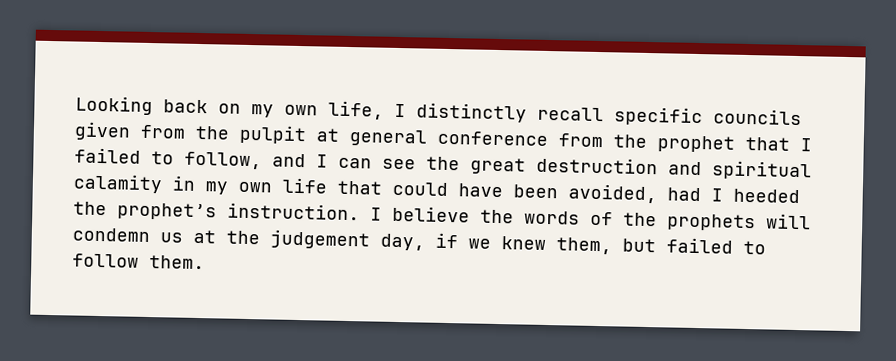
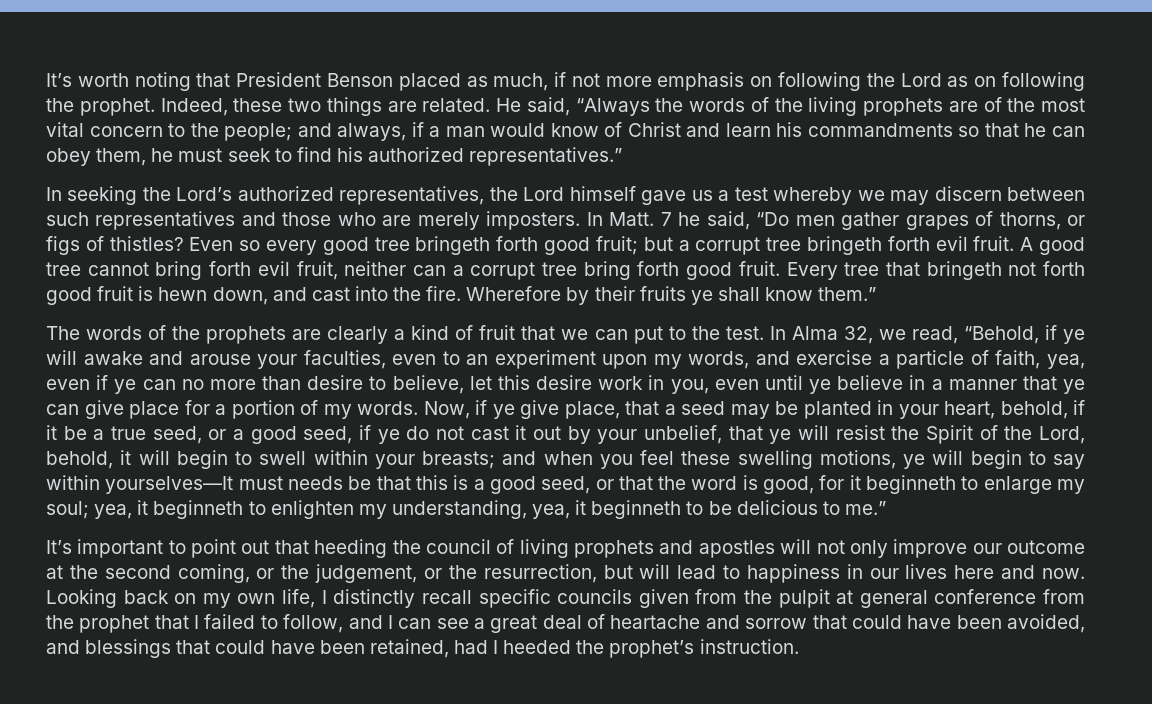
(75, 105) none -> [46,72,1085,91] [46,97,1085,116] [46,122,1085,141] [46,147,623,166] [46,186,1086,205] [46,211,1086,230] [46,236,1086,255] [46,261,1086,280] [46,286,877,305] [46,325,1085,344] [46,350,1085,369] [46,375,1085,394] [46,400,1085,419] [46,425,1085,444] [46,450,1085,469] [46,475,1085,494] [46,500,886,519] [46,539,1085,558] [46,564,1086,583] It’s worth noting that President Benson placed as much, if not more emphasis on following the Lord as on following the prophet. Indeed, these two things are related. He said, “Always the words of the living prophets are of the most vital concern to the people; and always, if a man would know of Christ and learn his commandments so that he can obey them, he must seek to find his authorized representatives.” // In seeking the Lord’s authorized representatives, the Lord himself gave us a test whereby we may discern between such representatives and those who are merely imposters. In Matt. 7 he said, “Do men gather grapes of thorns, or figs of thistles? Even so every good tree bringeth forth good fruit; but a corrupt tree bringeth forth evil fruit. A good tree cannot bring forth evil fruit, neither can a corrupt tree bring forth good fruit. Every tree that bringeth not forth good fruit is hewn down, and cast into the fire. Wherefore by their fruits ye shall know them.” // The words of the prophets are clearly a kind of fruit that we can put to the test. In Alma 32, we read, “Behold, if ye will awake and arouse your faculties, even to an experiment upon my words, and exercise a particle of faith, yea, even if ye can no more than desire to believe, let this desire work in you, even until ye believe in a manner that ye can give place for a portion of my words. Now, if ye give place, that a seed may be planted in your heart, behold, if it be a true seed, or a good seed, if ye do not cast it out by your unbelief, that ye will resist the Spirit of the Lord, behold, it will begin to swell within your breasts; and when you feel these swelling motions, ye will begin to say within yourselves—It must needs be that this is a good seed, or that the word is good, for it beginneth to enlarge my soul; yea, it beginneth to enlighten my understanding, yea, it beginneth to be delicious to me.” // It’s important to point out that heeding the council of living prophets and apostles will not only improve our outcome at the second coming, or the judgement, or the resurrection, but will lead to happiness in our lives here and now.
[426,156,812,181] [73,173,328,195] the great destruction and spiritual calamity in my own life -> [474,614,808,633] a great deal of heartache and sorrow
(657, 193) none -> [46,639,449,658] and blessings that could have been retained,
[370,205,811,232] [72,227,766,255] [72,253,205,270] I believe the words of the prophets will condemn us at the judgement day, if we knew them, but failed to follow them. -> (799, 646) none

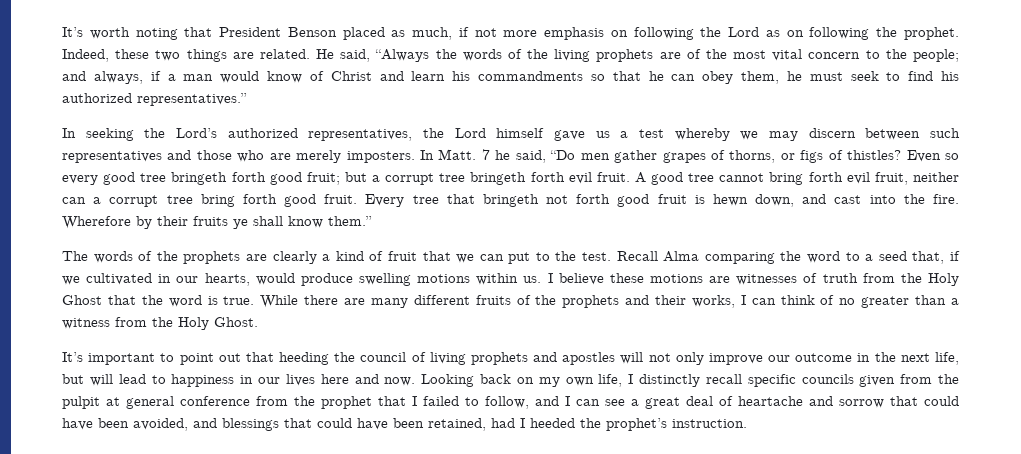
[769,325,1085,344] [46,350,1085,369] [46,375,1085,394] [46,400,1085,419] [46,425,1085,444] [46,450,1085,469] [46,475,1085,494] [46,500,886,519] In Alma 32, we read, “Behold, if ye will awake and arouse your faculties, even to an experiment upon my words, and exercise a particle of faith, yea, even if ye can no more than desire to believe, let this desire work in you, even until ye believe in a manner that ye can give place for a portion of my words. Now, if ye give place, that a seed may be planted in your heart, behold, if it be a true seed, or a good seed, if ye do not cast it out by your unbelief, that ye will resist the Spirit of the Lord, behold, it will begin to swell within your breasts; and when you feel these swelling motions, ye will begin to say within yourselves—It must needs be that this is a good seed, or that the word is good, for it beginneth to enlarge my soul; yea, it beginneth to enlighten my understanding, yea, it beginneth to be delicious to me.” -> [616,251,961,264] [62,273,959,286] [62,295,959,308] [62,317,258,330] Recall Alma comparing the word to a seed that, if we cultivated in our hearts, would produce swelling motions within us. I believe these motions are witnesses of truth from the Holy Ghost that the word is true. While there are many different fruits of the prophets and their works, I can think of no greater than a witness from the Holy Ghost.
[46,564,597,583] at the second coming, or the judgement, or the resurrection, -> [857,352,959,365] in the next life,

